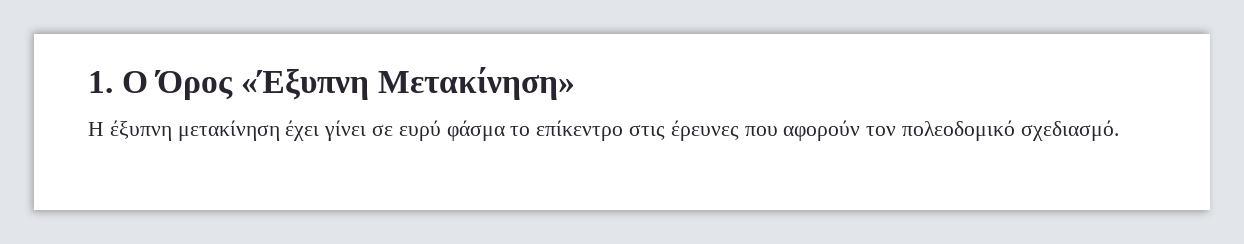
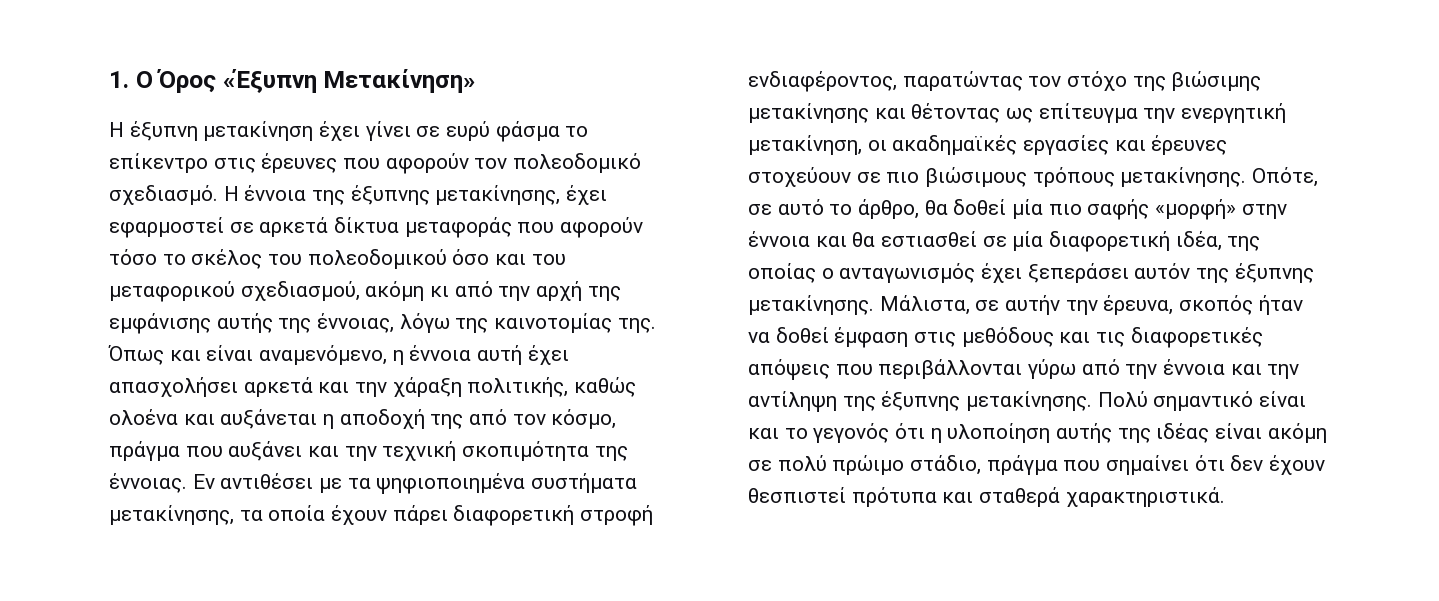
(1119, 130) none -> [223,185,608,205] [109,217,644,238] [109,249,566,269] [109,281,621,302] [109,313,656,334] [108,345,569,365] [109,377,637,397] [109,409,617,429] [109,441,628,461] [109,473,638,494] [109,505,654,526] [748,71,1262,92] [748,103,1287,123] [748,135,1228,155] [748,167,1319,187] [748,199,1287,220] [748,231,1261,252] [748,263,1314,283] [748,295,1303,315] [748,327,1263,348] [748,359,1300,380] [748,391,1307,412] [748,423,1327,443] [748,455,1326,475] [748,487,1225,507] Η έννοια της έξυπνης μετακίνησης, έχει εφαρμοστεί σε αρκετά δίκτυα μεταφοράς που αφορούν τόσο το σκέλος του πολεοδομικού όσο και του μεταφορικού σχεδιασμού, ακόμη κι από την αρχή της εμφάνισης αυτής της έννοιας, λόγω της καινοτομίας της. Όπως και είναι αναμενόμενο, η έννοια αυτή έχει απασχολήσει αρκετά και την χάραξη πολιτικής, καθώς ολοένα και αυξάνεται η αποδοχή της από τον κόσμο, πράγμα που αυξάνει και την τεχνική σκοπιμότητα της έννοιας. Εν αντιθέσει με τα ψηφιοποιημένα συστήματα μετακίνησης, τα οποία έχουν πάρει διαφορετική στροφή ενδιαφέροντος, παρατώντας τον στόχο της βιώσιμης μετακίνησης και θέτοντας ως επίτευγμα την ενεργητική μετακίνηση, οι ακαδημαϊκές εργασίες και έρευνες στοχεύουν σε πιο βιώσιμους τρόπους μετακίνησης. Οπότε, σε αυτό το άρθρο, θα δοθεί μία πιο σαφής «μορφή» στην έννοια και θα εστιασθεί σε μία διαφορετική ιδέα, της οποίας ο ανταγωνισμός έχει ξεπεράσει αυτόν της έξυπνης μετακίνησης. Μάλιστα, σε αυτήν την έρευνα, σκοπός ήταν να δοθεί έμφαση στις μεθόδους και τις διαφορετικές απόψεις που περιβάλλονται γύρω από την έννοια και την αντίληψη της έξυπνης μετακίνησης. Πολύ σημαντικό είναι και το γεγονός ότι η υλοποίηση αυτής της ιδέας είναι ακόμη σε πολύ πρώιμο στάδιο, πράγμα που σημαίνει ότι δεν έχουν θεσπιστεί πρότυπα και σταθερά χαρακτηριστικά.

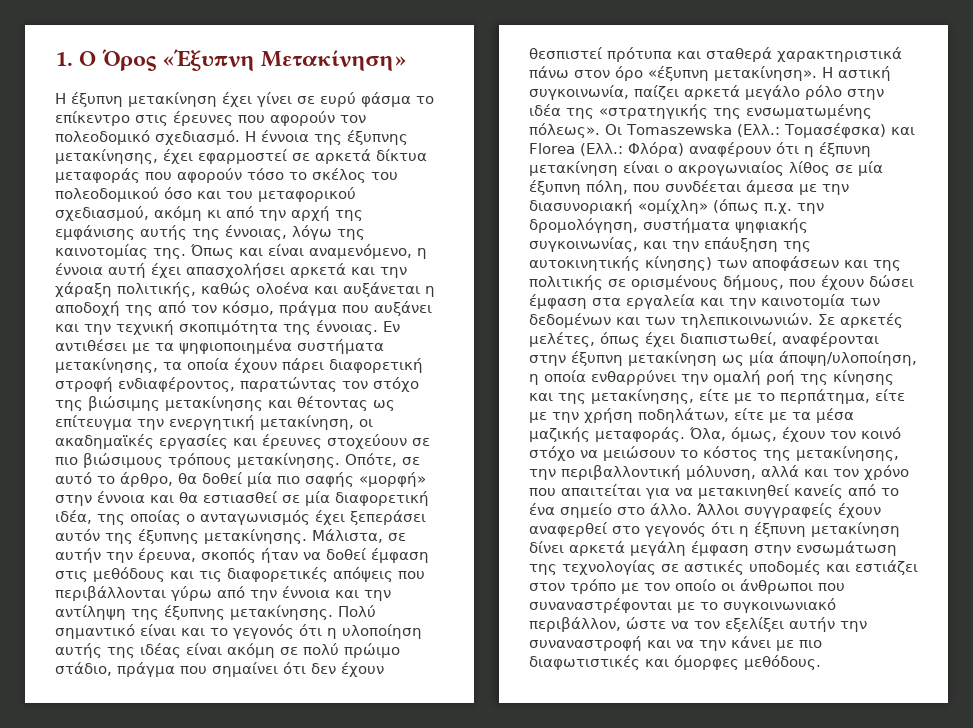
[1065,487,1225,507] χαρακτηριστικά. -> [777,47,902,62] [529,66,891,81] [529,85,884,100] [529,104,872,119] [529,123,915,138] [529,142,871,157] [529,161,883,176] [529,180,849,195] [529,199,824,214] [529,218,808,233] [529,237,811,252] [529,256,901,271] [529,275,914,290] [529,294,880,309] [529,313,903,328] [529,332,879,347] [529,351,917,366] [529,370,894,385] [529,389,905,404] [529,408,854,423] [529,427,901,442] [529,446,899,461] [529,465,909,480] [529,484,899,499] [529,503,881,518] [529,522,900,537] [529,541,897,556] [529,560,918,575] [529,579,845,594] [529,598,836,613] [529,617,867,632] [529,636,822,651] [529,655,821,670] χαρακτηριστικά πάνω στον όρο «έξυπνη μετακίνηση». Η αστική συγκοινωνία, παίζει αρκετά μεγάλο ρόλο στην ιδέα της «στρατηγικής της ενσωματωμένης πόλεως». Οι Tomaszewska (Ελλ.: Τομασέφσκα) και Florea (Ελλ.: Φλόρα) αναφέρουν ότι η έξπυνη μετακίνηση είναι ο ακρογωνιαίος λίθος σε μία έξυπνη πόλη, που συνδέεται άμεσα με την διασυνοριακή «ομίχλη» (όπως π.χ. την δρομολόγηση, συστήματα ψηφιακής συγκοινωνίας, και την επάυξηση της αυτοκινητικής κίνησης) των αποφάσεων και της πολιτικής σε ορισμένους δήμους, που έχουν δώσει έμφαση στα εργαλεία και την καινοτομία των δεδομένων και των τηλεπικοινωνιών. Σε αρκετές μελέτες, όπως έχει διαπιστωθεί, αναφέρονται στην έξυπνη μετακίνηση ως μία άποψη/υλοποίηση, η οποία ενθαρρύνει την ομαλή ροή της κίνησης και της μετακίνησης, είτε με το περπάτημα, είτε με την χρήση ποδηλάτων, είτε με τα μέσα μαζικής μεταφοράς. Όλα, όμως, έχουν τον κοινό στόχο να μειώσουν το κόστος της μετακίνησης, την περιβαλλοντική μόλυνση, αλλά και τον χρόνο που απαιτείται για να μετακινηθεί κανείς από το ένα σημείο στο άλλο. Άλλοι συγγραφείς έχουν αναφερθεί στο γεγονός ότι η έξπυνη μετακίνηση δίνει αρκετά μεγάλη έμφαση στην ενσωμάτωση της τεχνολογίας σε αστικές υποδομές και εστιάζει στον τρόπο με τον οποίο οι άνθρωποι που συναναστρέφονται με το συγκοινωνιακό περιβάλλον, ώστε να τον εξελίξει αυτήν την συναναστροφή και να την κάνει με πιο διαφωτιστικές και όμορφες μεθόδους.

